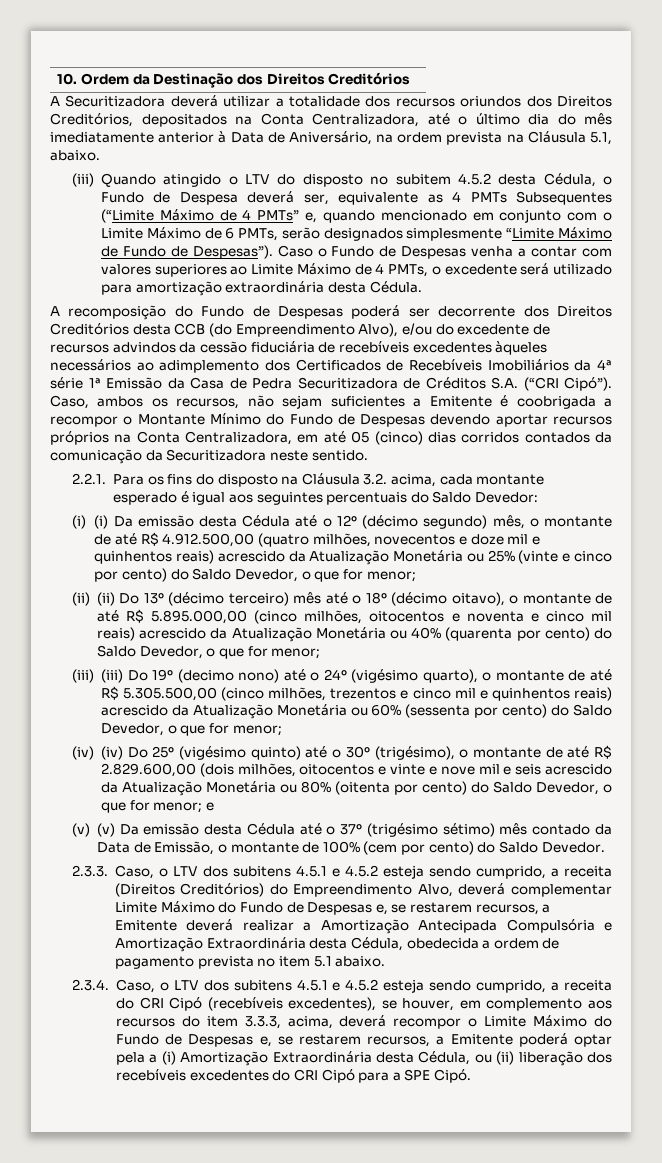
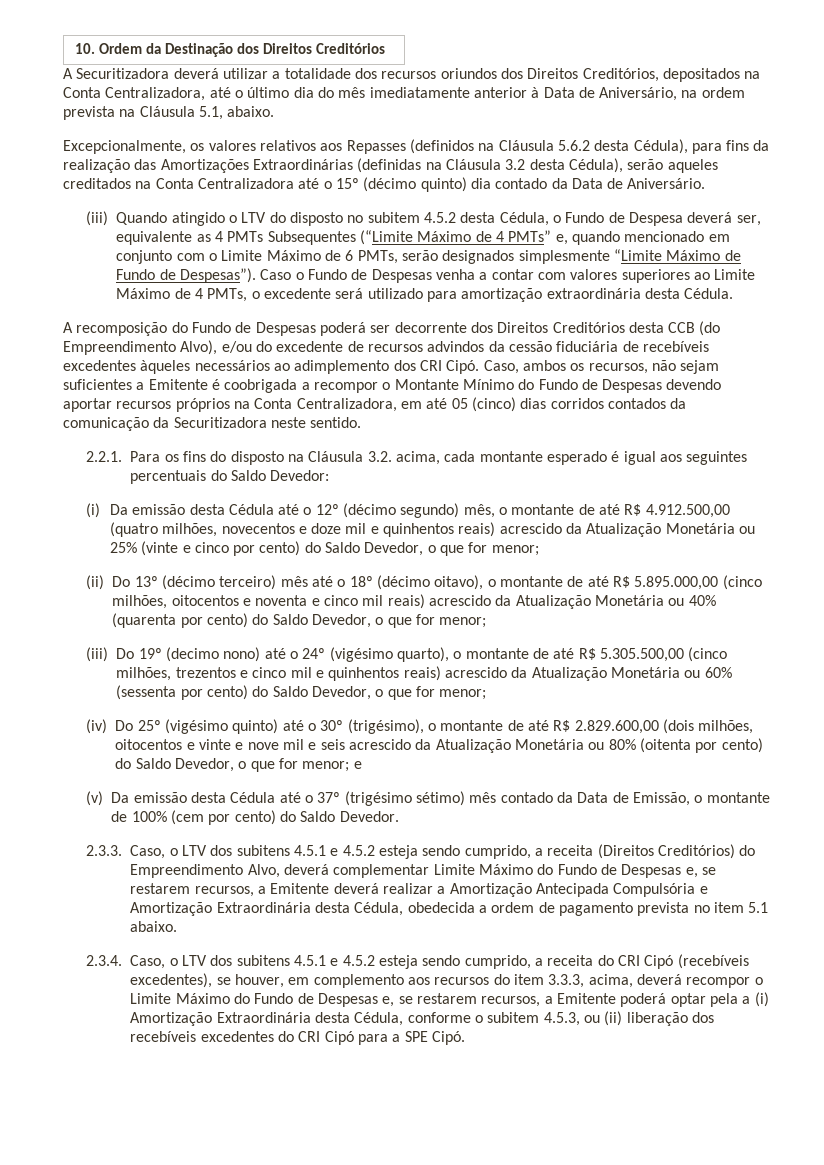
(100, 155) none -> [63,139,770,154] [63,158,718,173] [63,177,706,192] // Excepcionalmente, os valores relativos aos Repasses (definidos na Cláusula 5.6.2 desta Cédula), para fins da realização das Amortizações Extraordinárias (definidas na Cláusula 3.2 desta Cédula), serão aqueles creditados na Conta Centralizadora até o 15º (décimo quinto) dia contado da Data de Aniversário.
[295,359,612,371] [50,377,612,391] Certificados de Recebíveis Imobiliários da 4ª série 1ª Emissão da Casa de Pedra Securitizadora de Créditos S.A. (“CRI Cipó”). -> [419,360,480,374] CRI Cipó.
[94,515,109,529] (i) -> (101, 510) none
[96,592,115,606] (ii) -> (105, 582) none
[100,669,123,683] (iii) -> (109, 654) none
[100,746,123,760] (iv) -> (108, 726) none
[96,823,115,837] (v) -> (104, 798) none
(471, 1058) none -> [407,1012,580,1026] conforme o subitem 4.5.3,

